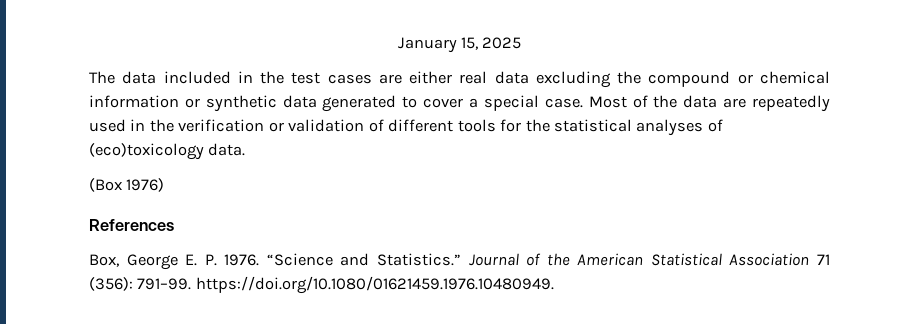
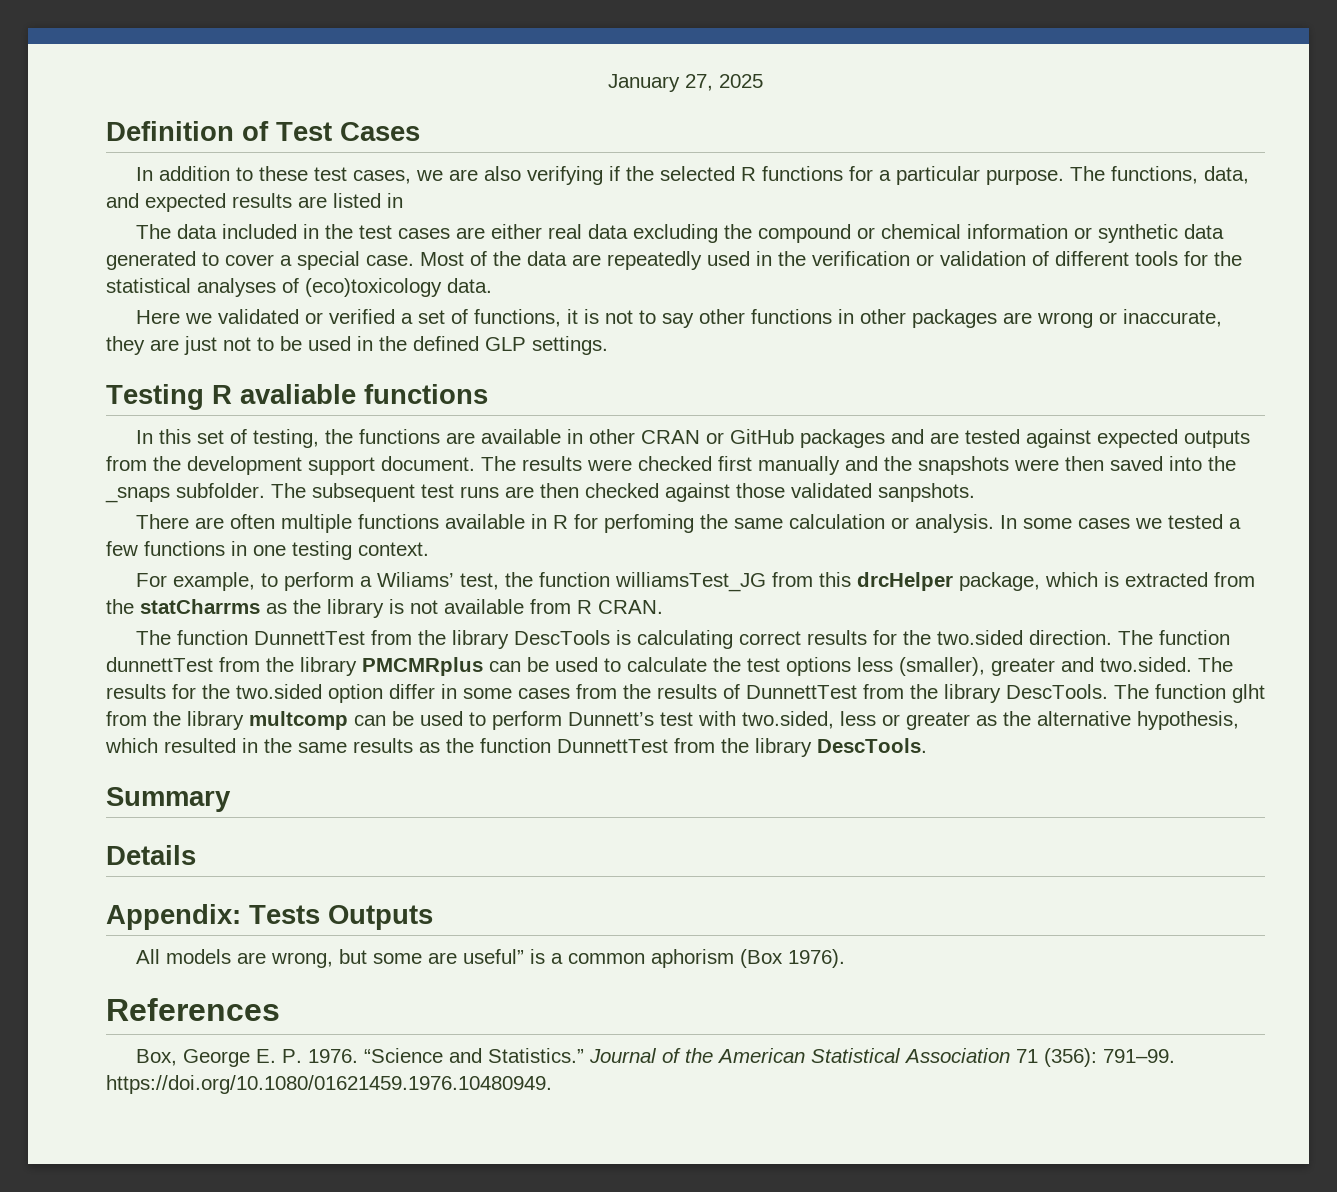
[461,37,478,50] 15, -> [685,74,713,91] 27,
(522, 43) none -> [106,121,420,141] [135,166,1249,185] [106,193,403,212] // Definition of Test Cases // In addition to these test cases, we are also verifying if the selected R functions for a particular purpose. The functions, data, and expected results are listed in
[89,178,165,192] (Box 1976) -> [135,309,1222,328] [106,336,608,355] [106,384,488,410] [135,429,1250,448] [106,456,1236,475] [105,483,975,503] [135,514,1241,533] [106,541,429,560] [135,572,1255,592] [106,599,663,618] [135,630,1230,649] [106,657,1233,676] [106,684,1265,703] [106,711,1239,730] [105,738,927,757] [106,787,231,812] [106,845,196,865] [106,904,433,930] [135,949,845,968] Here we validated or verified a set of functions, it is not to say other functions in other packages are wrong or inaccurate, they are just not to be used in the defined GLP settings. // Testing R avaliable functions // In this set of testing, the functions are available in other CRAN or GitHub packages and are tested against expected outputs from the development support document. The results were checked first manually and the snapshots were then saved into the _snaps subfolder. The subsequent test runs are then checked against those validated sanpshots. // There are often multiple functions available in R for perfoming the same calculation or analysis. In some cases we tested a few functions in one testing context. // For example, to perform a Wiliams’ test, the function williamsTest_JG from this drcHelper package, which is extracted from the statCharrms as the library is not available from R CRAN. // The function DunnettTest from the library DescTools is calculating correct results for the two.sided direction. The function dunnettTest from the library PMCMRplus can be used to calculate the test options less (smaller), greater and two.sided. The results for the two.sided option differ in some cases from the results of DunnettTest from the library DescTools. The function glht from the library multcomp can be used to perform Dunnett’s test with two.sided, less or greater as the alternative hypothesis, which resulted in the same results as the function DunnettTest from the library DescTools. // Summary // Details // Appendix: Tests Outputs // All models are wrong, but some are useful” is a common aphorism (Box 1976).

